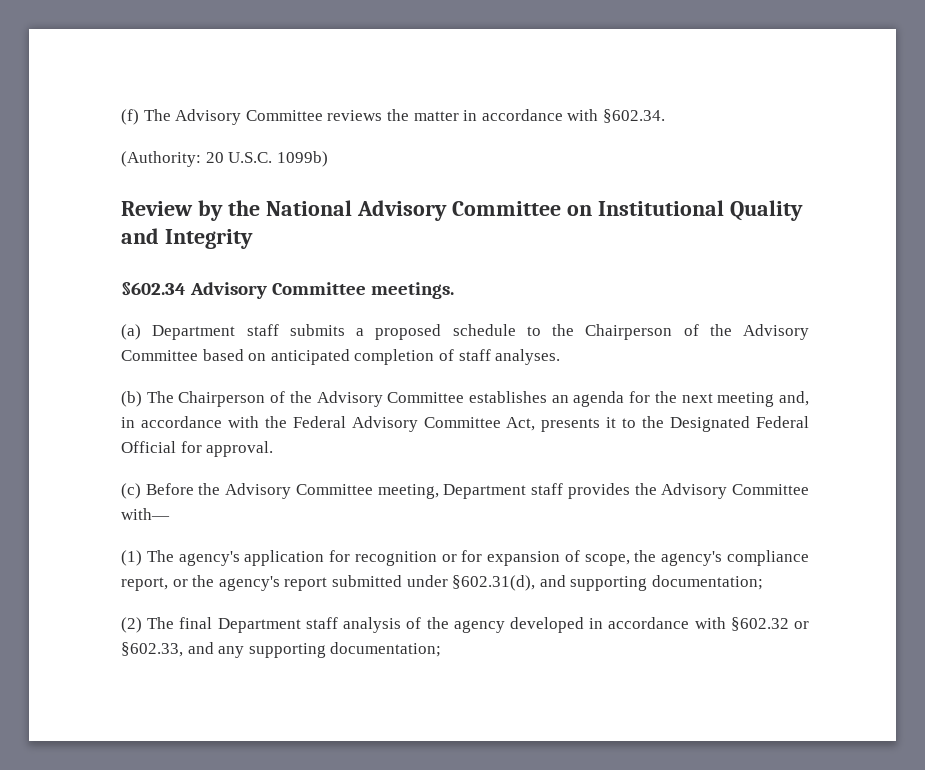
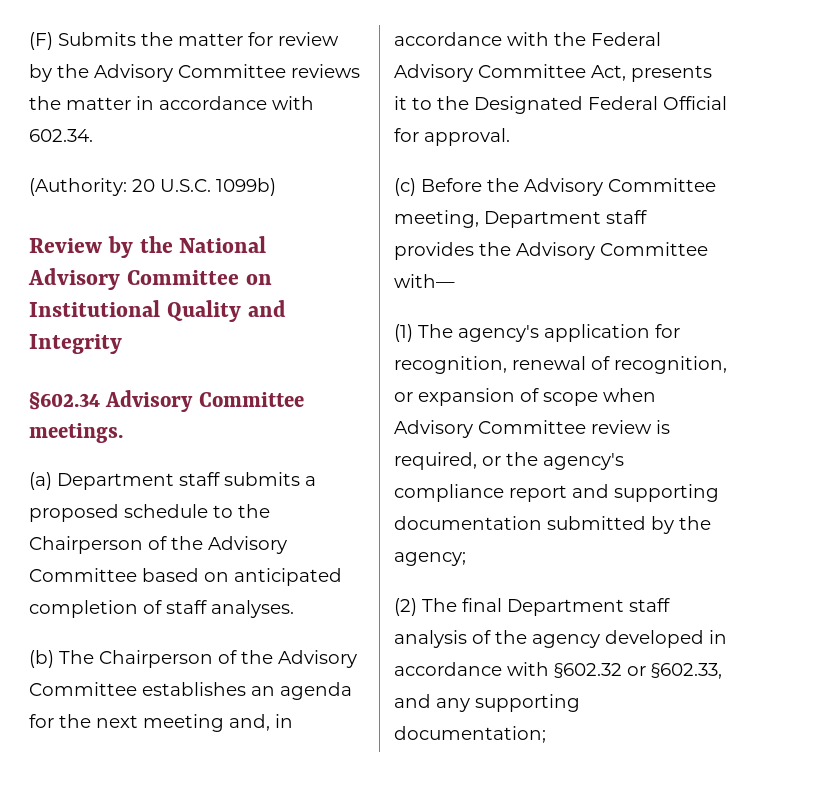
[121,109,171,125] (f) The -> [29,32,339,50] [29,64,89,82] (F) Submits the matter for review by the
[602,109,665,123] §602.34. -> [29,129,93,142] 602.34.
[354,550,809,566] [121,575,763,591] recognition or for expansion of scope, the agency's compliance report, or the agency's report submitted under §602.31(d), and supporting documentation; -> [394,356,727,374] [394,388,656,406] [394,420,670,438] [394,452,624,470] [394,484,719,502] [394,516,711,534] [394,552,466,566] recognition, renewal of recognition, or expansion of scope when Advisory Committee review is required, or the agency's compliance report and supporting documentation submitted by the agency;

